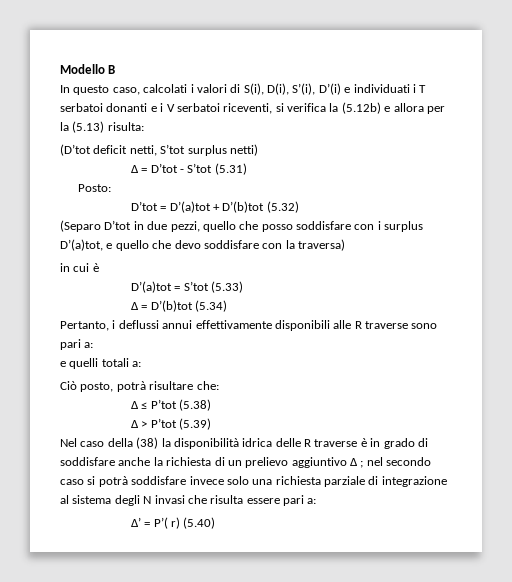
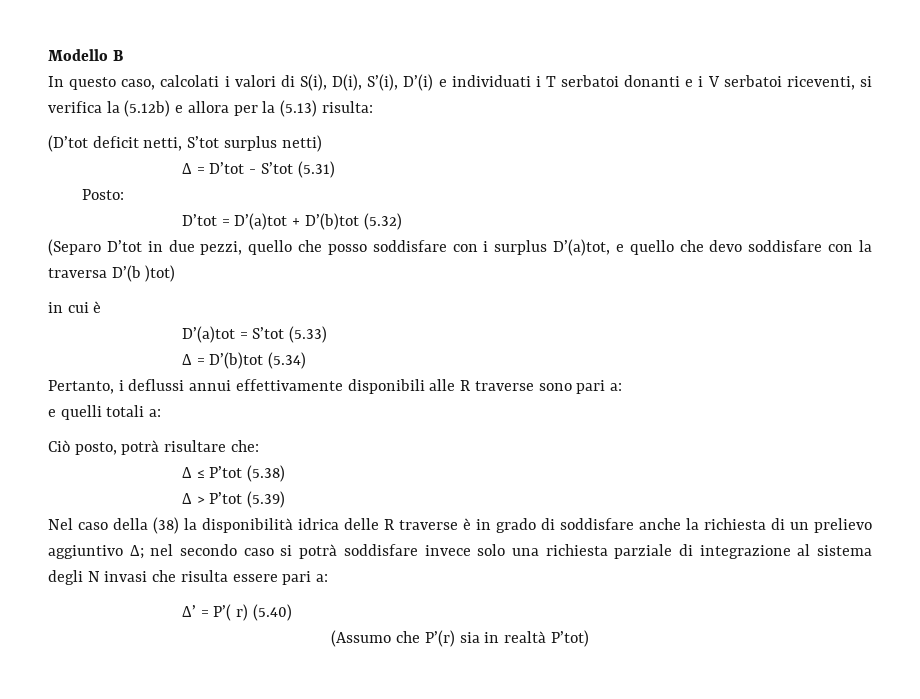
[298,239,345,251] traversa) -> [48,265,176,282] traversa D’(b )tot)
[350,458,364,468] Δ ; -> [129,545,144,559] Δ;
(216, 523) none -> [331,630,589,647] // (Assumo che P’(r) sia in realtà P’tot)

